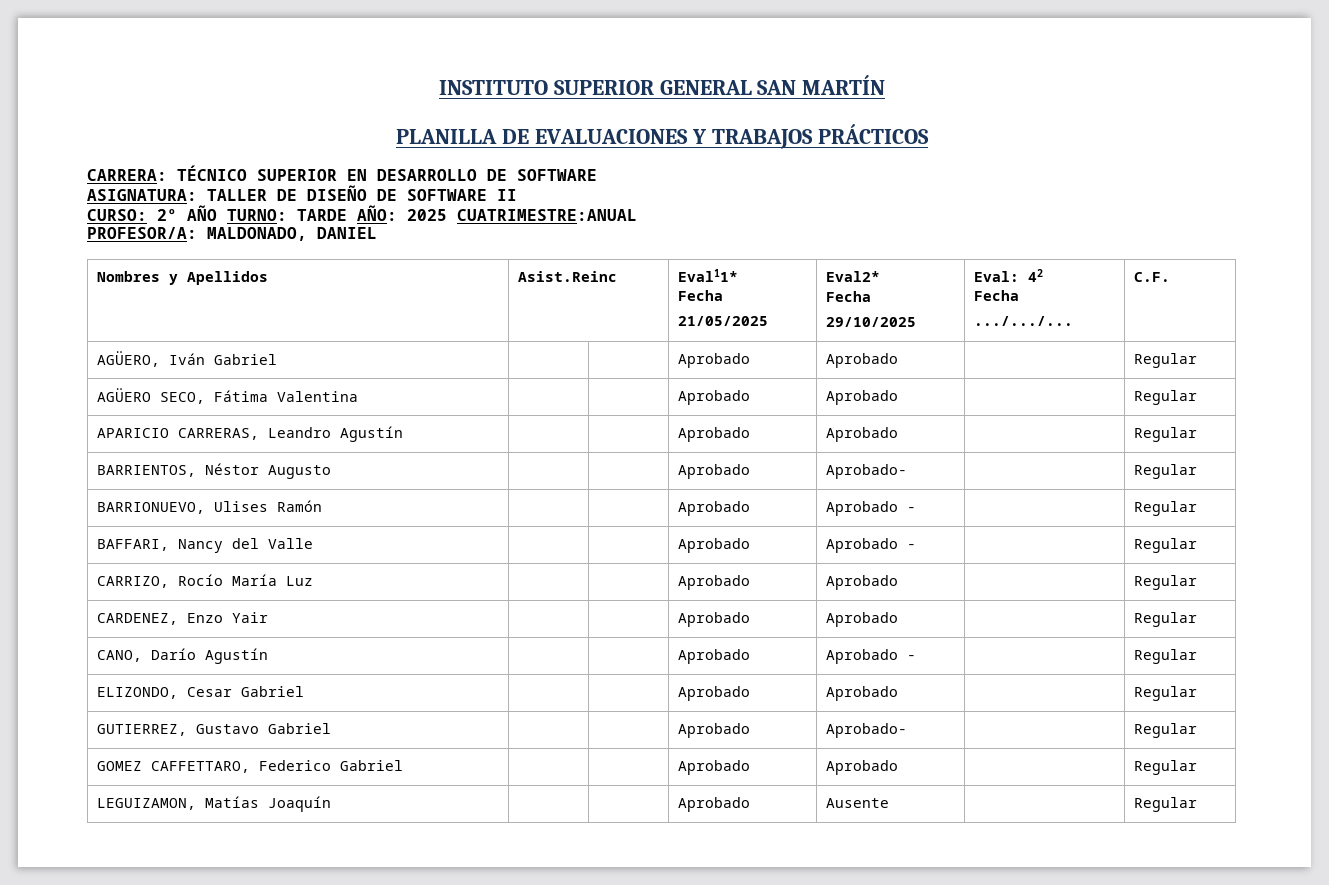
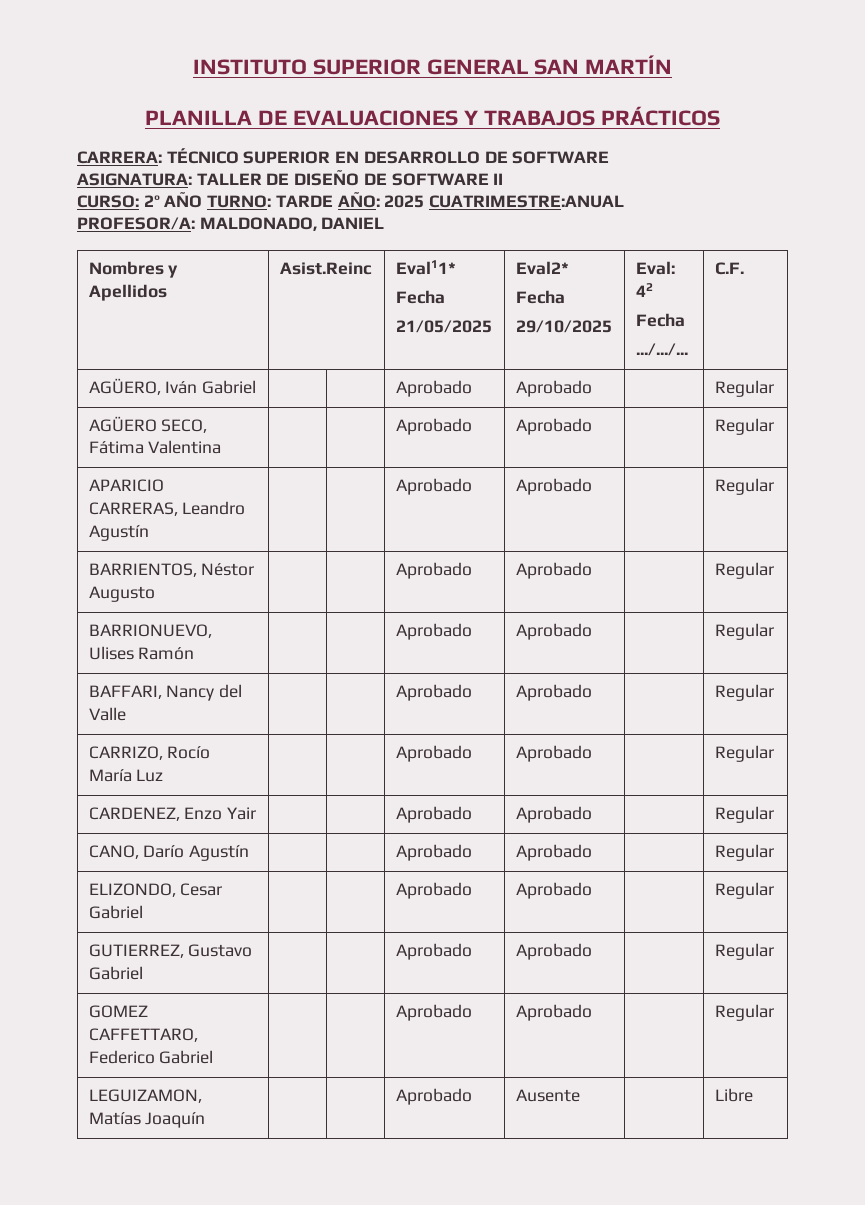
[825,464,907,479] Aprobado- -> [515,562,592,579] Aprobado
[906,507,916,512] - -> (592, 631) none
[906,544,916,549] - -> (592, 692) none
[906,655,916,660] - -> (592, 852) none
[825,723,907,738] Aprobado- -> [515,943,592,960] Aprobado
[1133,797,1197,812] Regular -> [714,1088,753,1102] Libre

